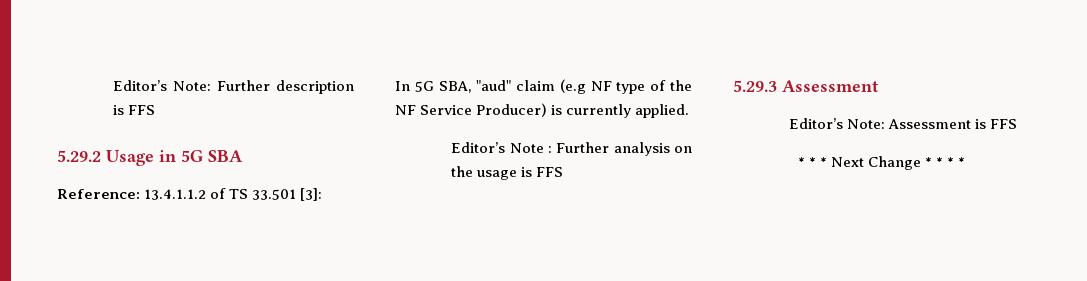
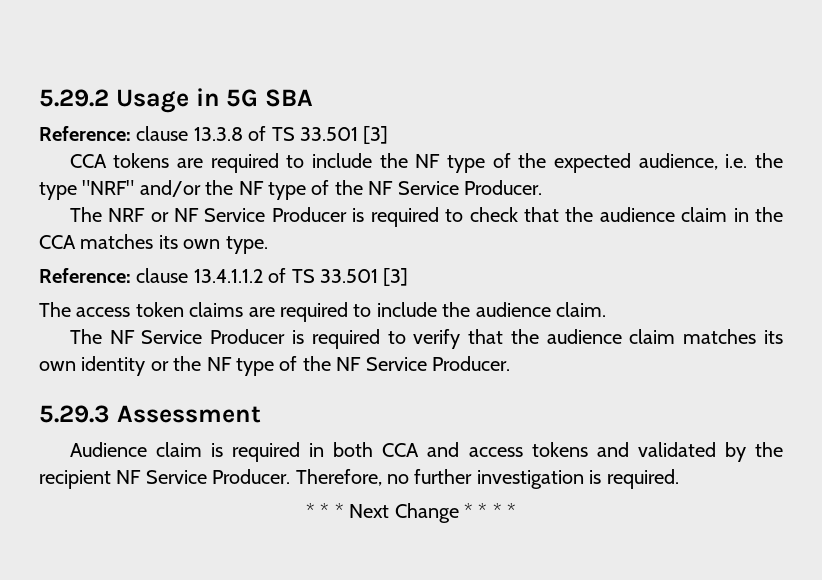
[113,80,354,94] [113,105,156,115] Editor’s Note: Further description is FFS // -> (39, 98) none
[144,188,323,201] [395,79,692,94] [395,103,690,118] [451,142,692,156] [451,166,564,180] [733,80,879,92] [789,118,1018,129] 13.4.1.1.2 of TS 33.501 [3]: // In 5G SBA, "aud" claim (e.g NF type of the NF Service Producer) is currently applied. // Editor’s Note : Further analysis on the usage is FFS // 5.29.3 Assessment // Editor’s Note: Assessment is FFS -> [136,126,389,144] [69,153,783,173] [39,180,542,200] [69,207,783,227] [39,234,268,254] [39,268,409,286] [39,302,606,322] [69,329,783,349] [39,356,510,376] [39,405,261,423] [69,442,783,462] [39,469,679,489] clause 13.3.8 of TS 33.501 [3] // CCA tokens are required to include the NF type of the expected audience, i.e. the type "NRF" and/or the NF type of the NF Service Producer. // The NRF or NF Service Producer is required to check that the audience claim in the CCA matches its own type. // Reference: clause 13.4.1.1.2 of TS 33.501 [3] // The access token claims are required to include the audience claim. // The NF Service Producer is required to verify that the audience claim matches its own identity or the NF type of the NF Service Producer. // 5.29.3 Assessment // Audience claim is required in both CCA and access tokens and validated by the recipient NF Service Producer. Therefore, no further investigation is required.

